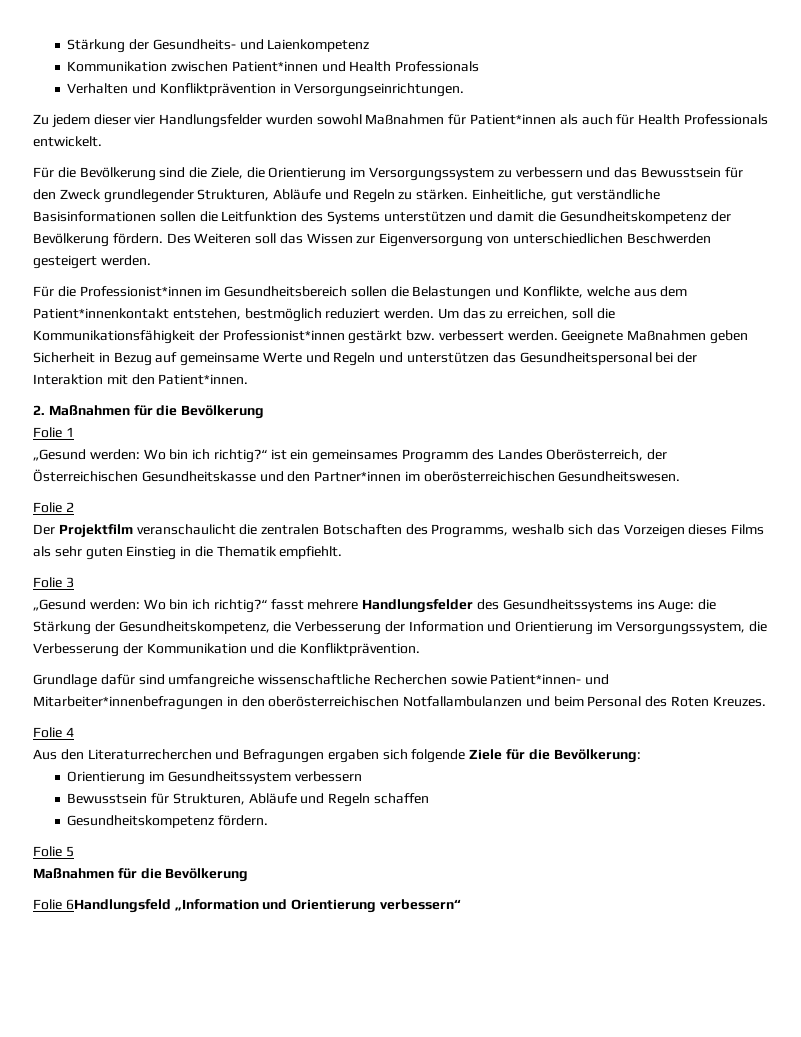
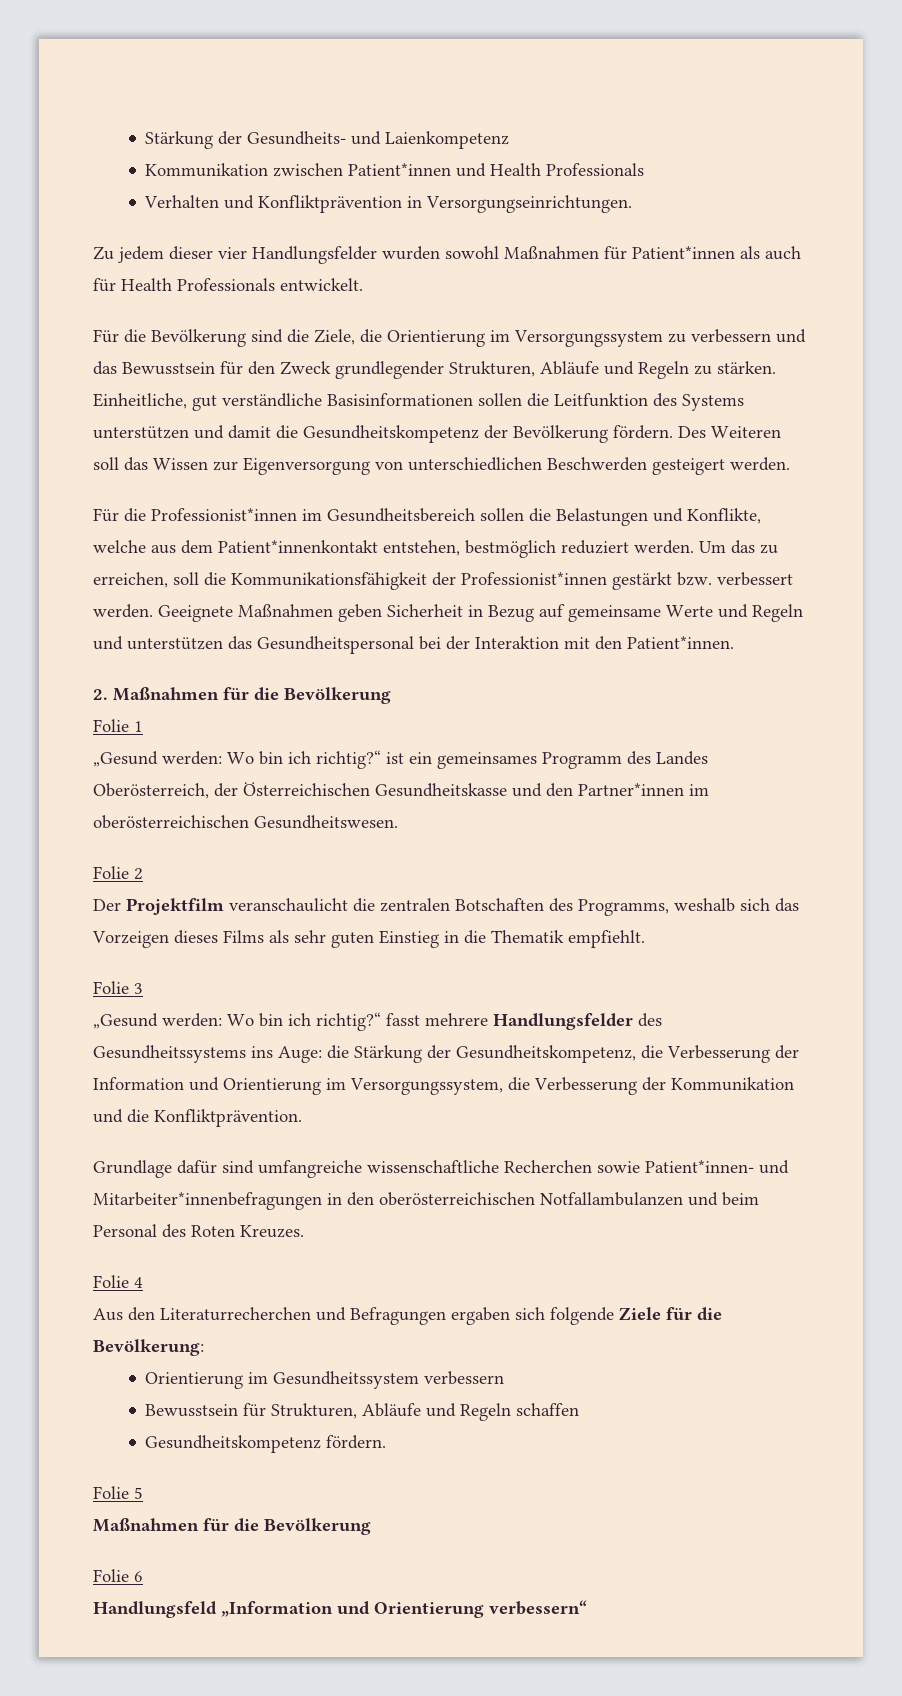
[65,899,171,913] 6Handlungsfeld -> [134,1571,143,1582] [93,1601,217,1618] 6 // Handlungsfeld

